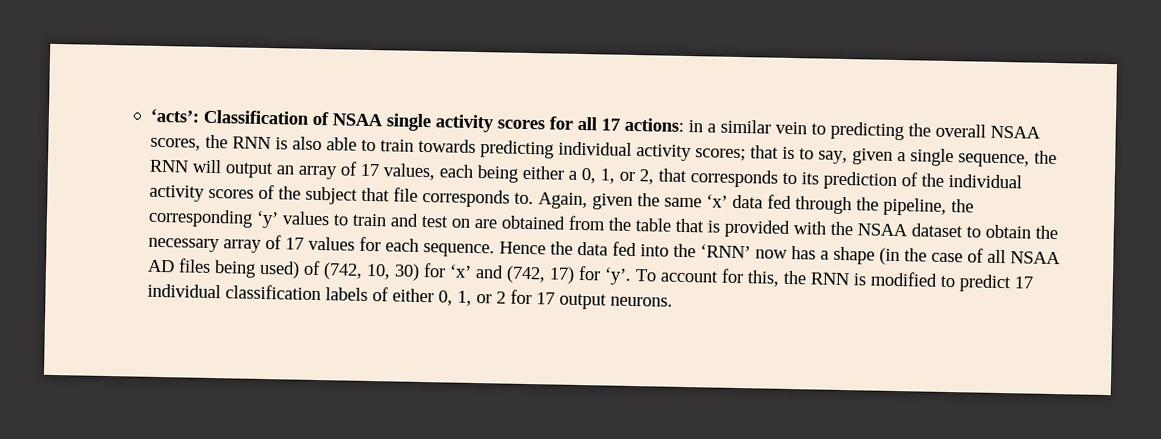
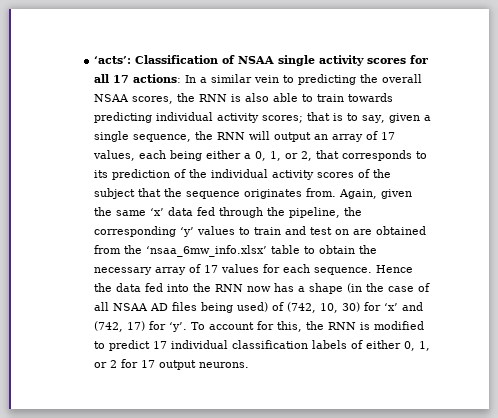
[688,120,704,133] in -> [185,75,197,83] In
[393,187,535,208] file corresponds to. -> [164,188,337,199] the sequence originates from.
[635,218,964,239] table that is provided with the NSAA dataset -> [146,245,301,257] ‘nsaa_6mw_info.xlsx’ table
[700,244,752,259] ‘RNN’ -> [215,284,244,292] RNN

